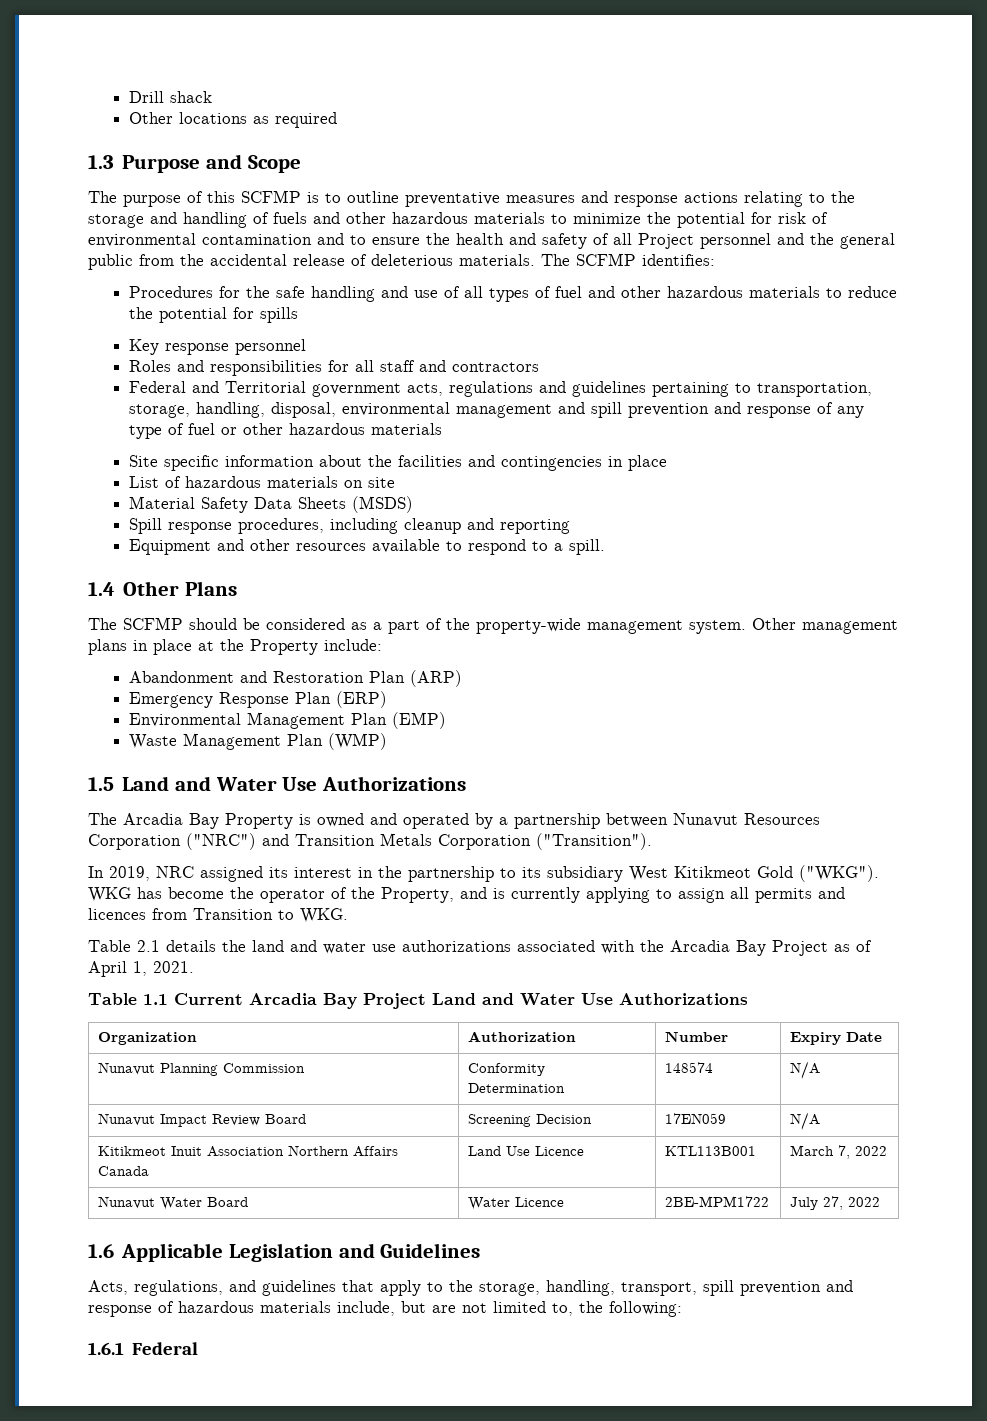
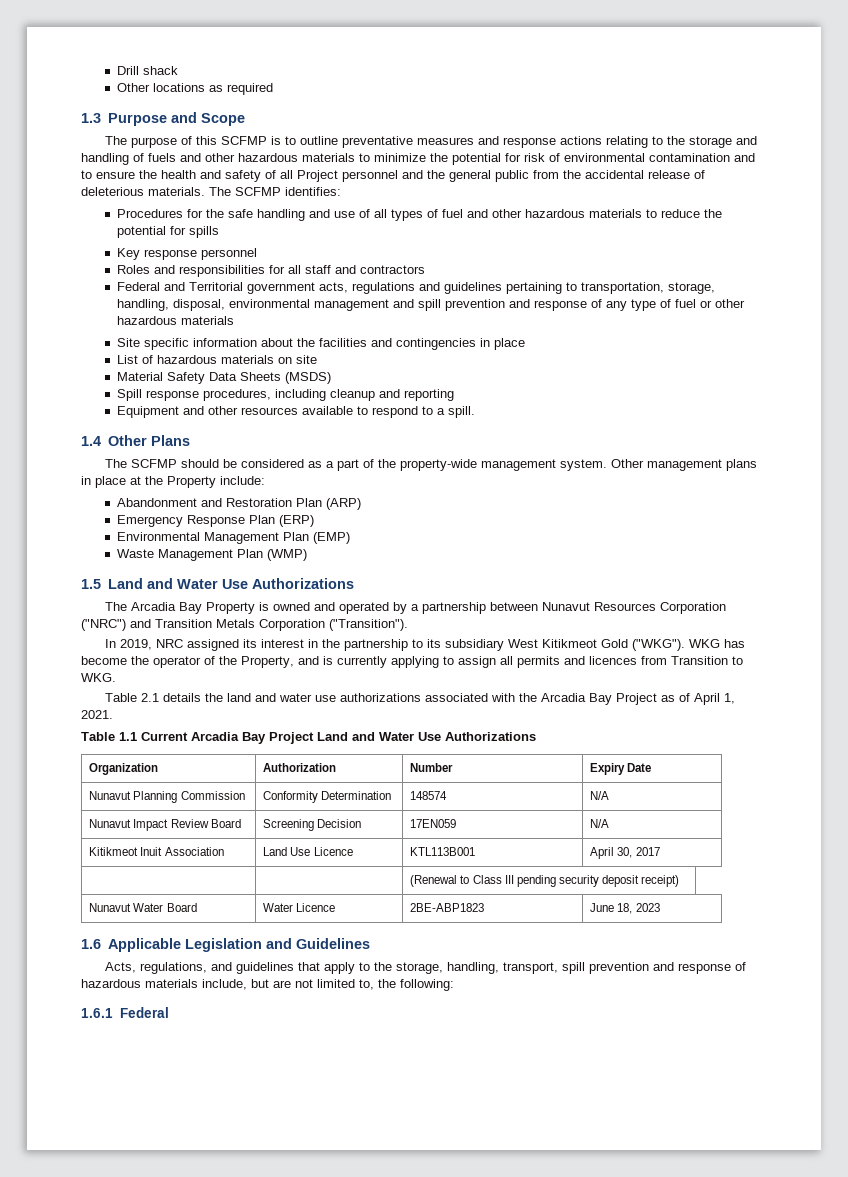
[288,1145,399,1157] [98,1166,150,1176] Northern Affairs Canada -> (224, 851) none
[790,1145,888,1159] March 7, 2022 -> [590,847,660,859] [410,875,680,887] April 30, 2017 // | | (Renewal to Class III pending security deposit receipt)
[665,1196,770,1207] [790,1196,881,1210] 2BE-MPM1722 | July 27, 2022 -> [410,903,485,912] [590,903,660,914] 2BE-ABP1823 | June 18, 2023

